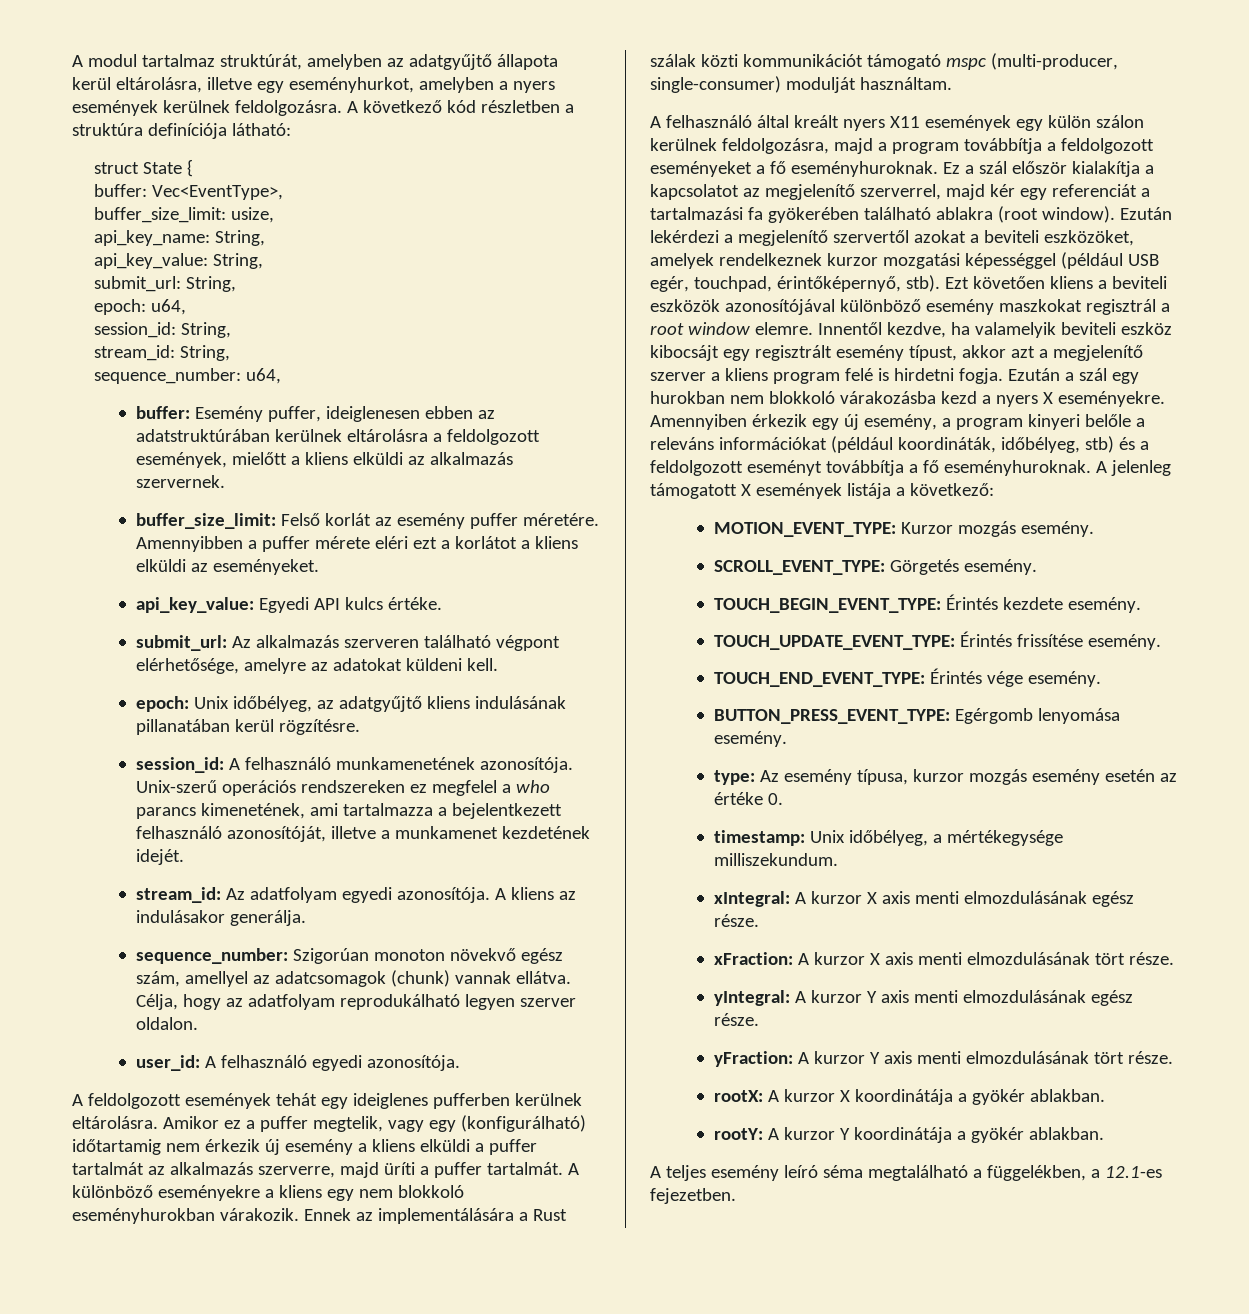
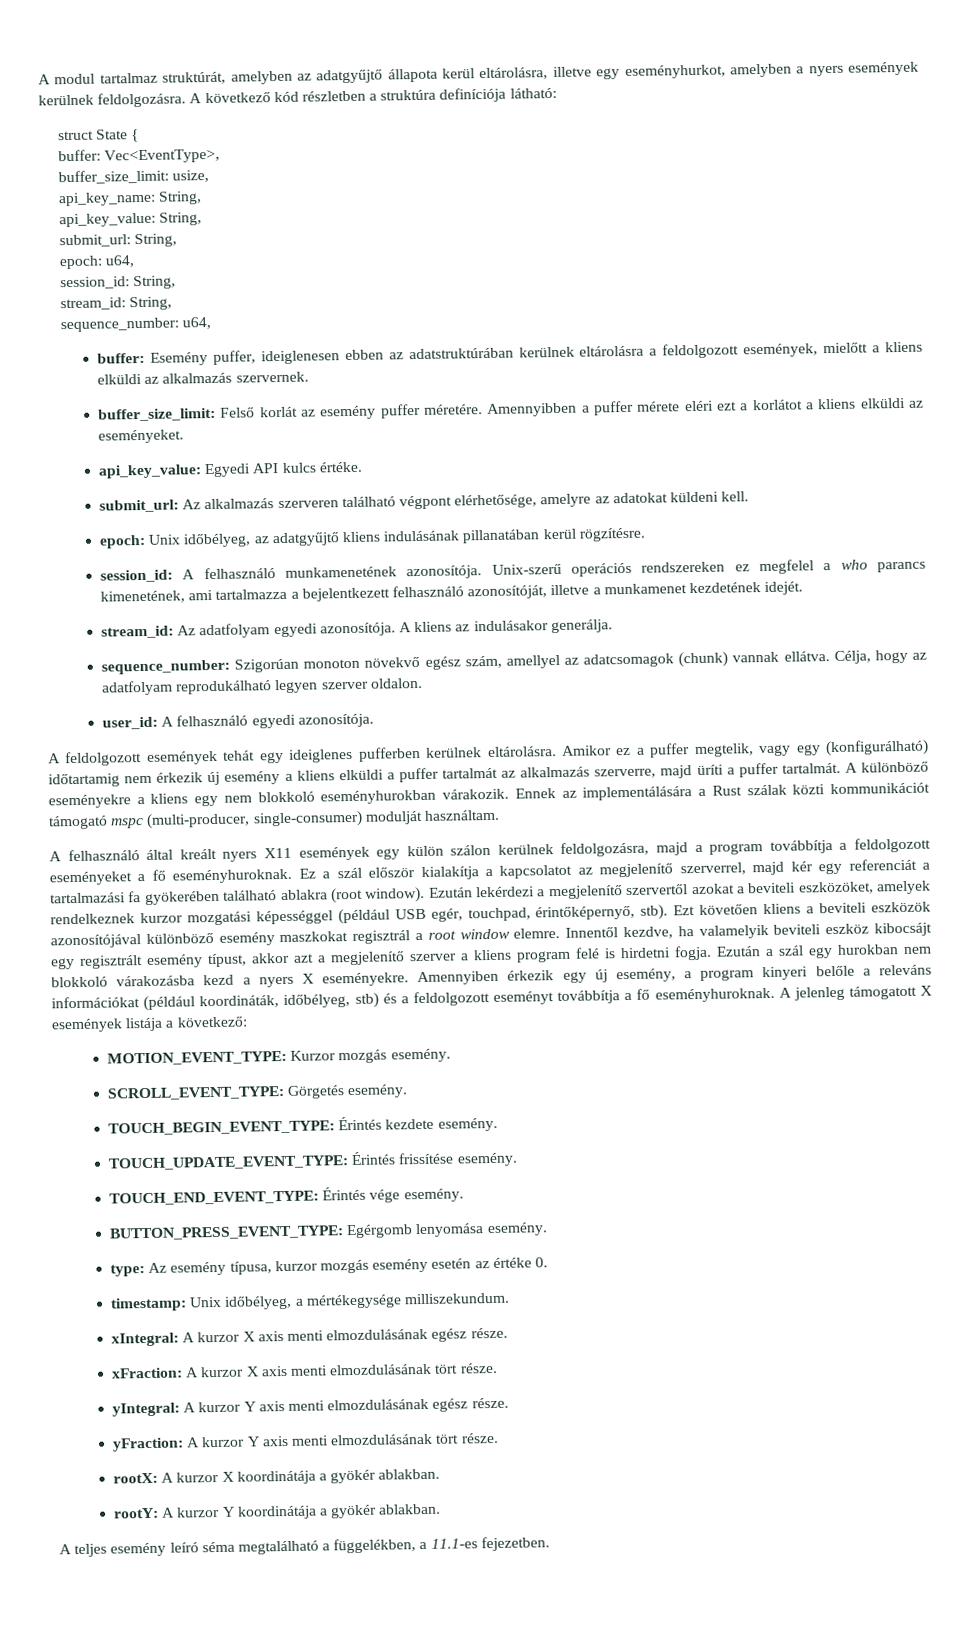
[1104,1166,1162,1178] 12.1-es -> [430,1538,478,1549] 11.1-es

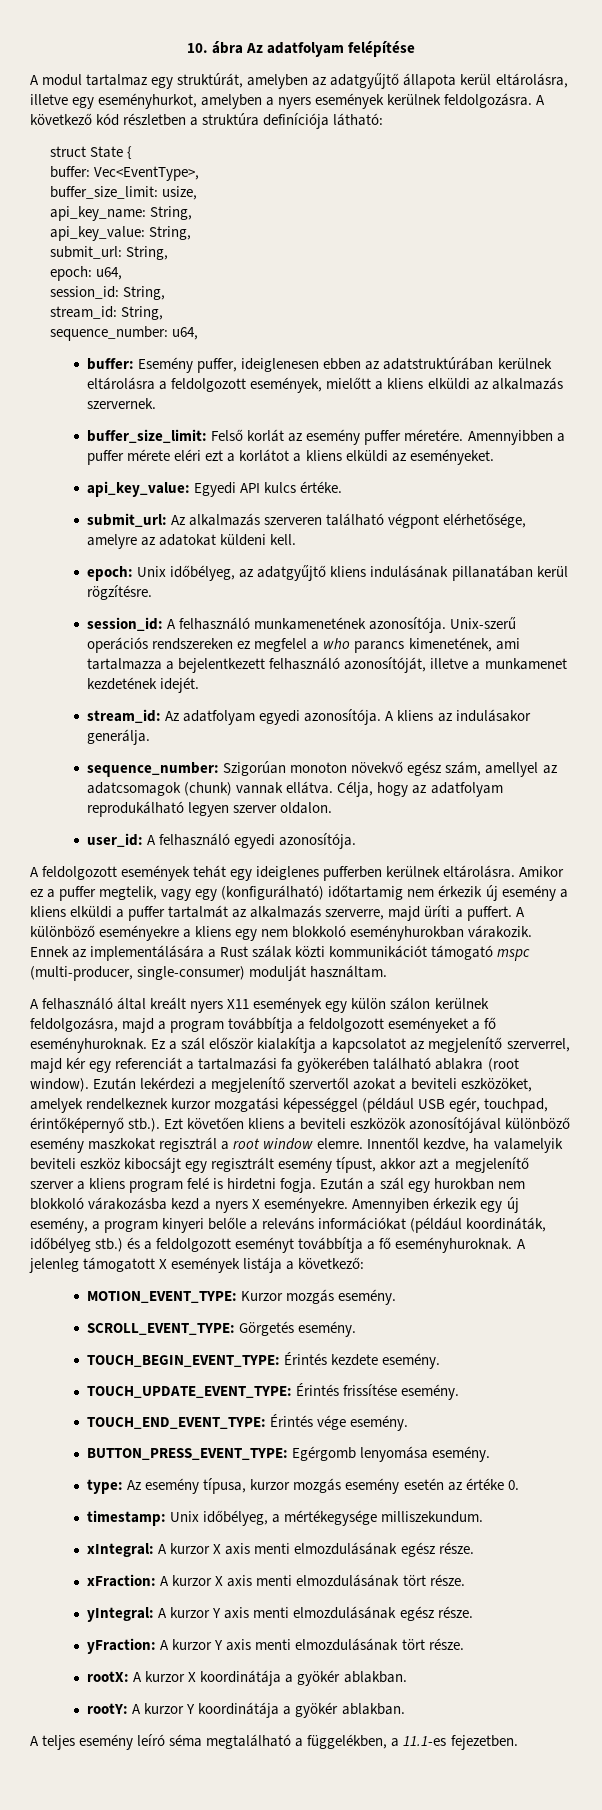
(38, 79) none -> [186,41,416,57] 10. ábra Az adatfolyam felépítése //
(158, 78) none -> [151,77,174,89] egy
[738,762,841,778] puffer tartalmát. -> [466,906,512,921] puffert.
[535,904,669,921] érintőképernyő, stb). -> [30,1117,161,1133] érintőképernyő stb.).
[283,992,379,1008] időbélyeg, stb) -> [30,1237,124,1253] időbélyeg stb.)

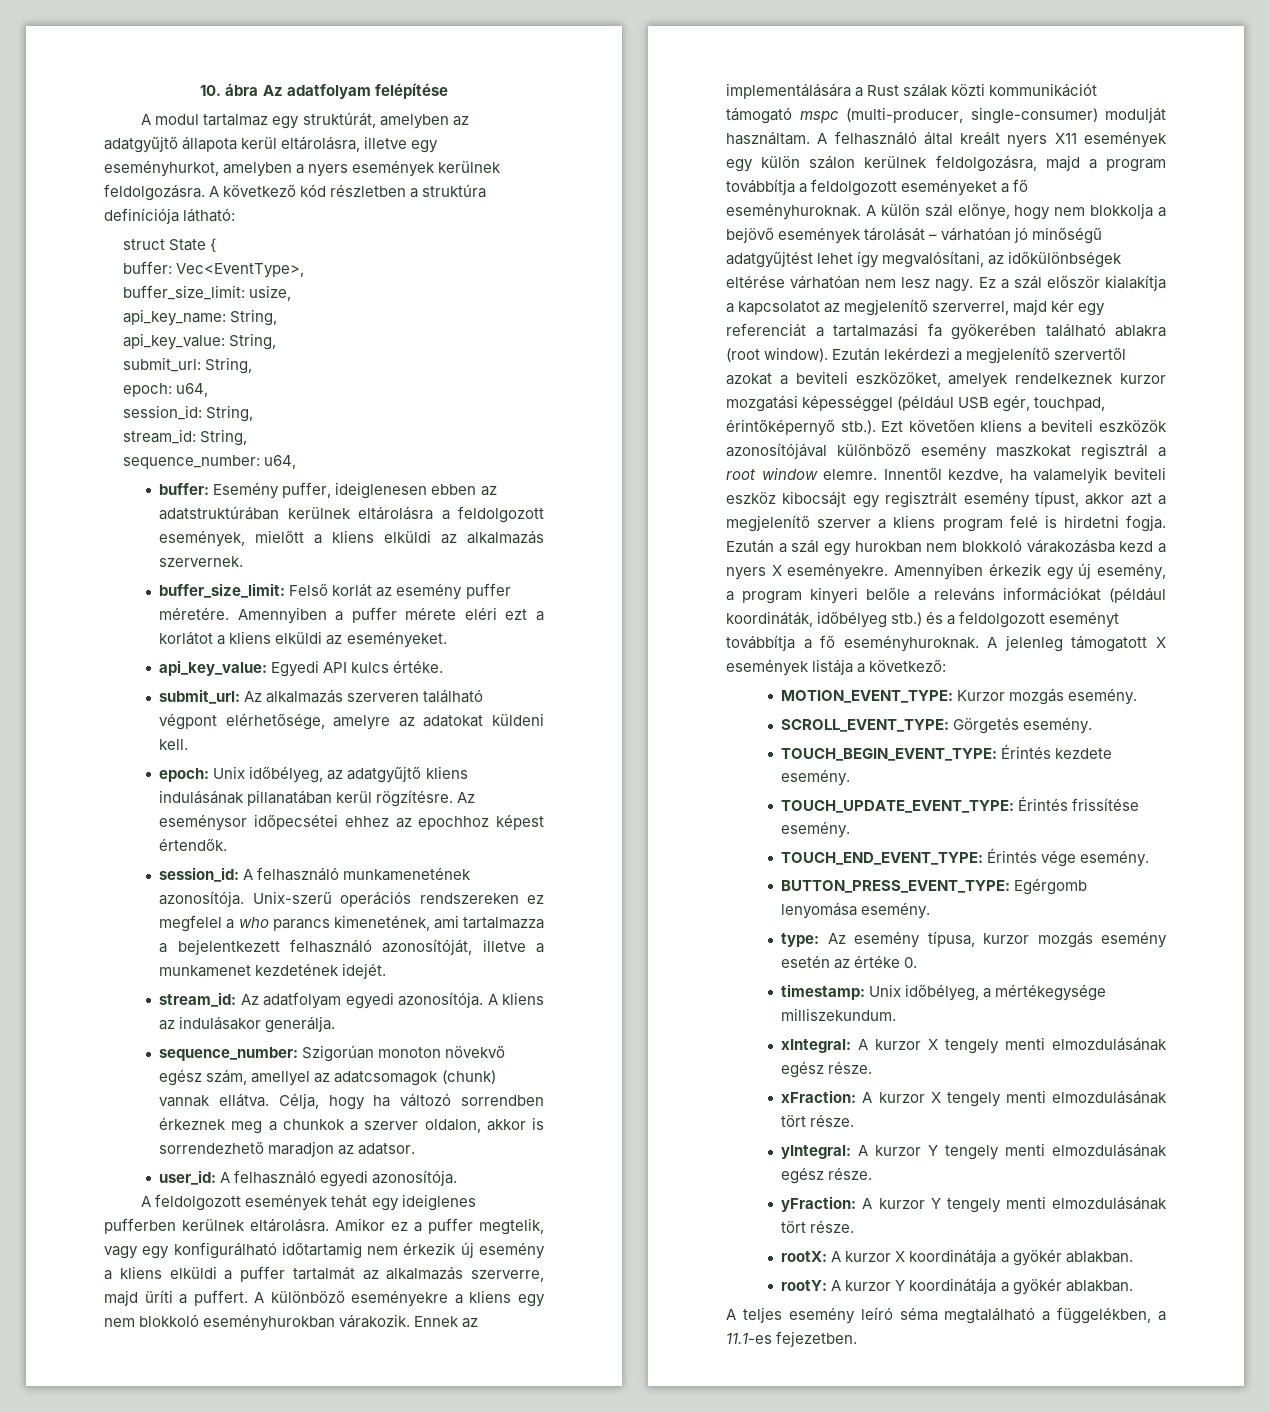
[467,430,553,445] Amennyibben -> [237,607,327,624] Amennyiben
(153, 592) none -> [457,792,476,803] [159,814,544,831] [159,838,228,851] Az eseménysor időpecsétei ehhez az epochhoz képest értendők.
[412,782,503,797] [87,801,333,817] az adatfolyam reprodukálható legyen szerver oldalon. -> [373,1093,544,1107] [159,1117,544,1134] [159,1141,416,1157] ha változó sorrendben érkeznek meg a chunkok a szerver oldalon, akkor is sorrendezhető maradjon az adatsor.
[221,885,325,900] (konfigurálható) -> [173,1242,277,1259] konfigurálható
(388, 971) // -> (810, 138) none
(147, 1045) none -> [865,203,1166,220] [726,227,1103,244] [726,251,1123,268] [726,275,974,292] A külön szál előnye, hogy nem blokkolja a bejövő események tárolását – várhatóan jó minőségű adatgyűjtést lehet így megvalósítani, az időkülönbségek eltérése várhatóan nem lesz nagy.
[225,1543,251,1555] axis -> [945,1039,1000,1054] tengely
[227,1575,253,1587] axis -> [946,1092,1001,1107] tengely
[224,1607,250,1619] axis -> [945,1145,1000,1160] tengely
[226,1639,252,1651] axis -> [946,1198,1001,1213] tengely

